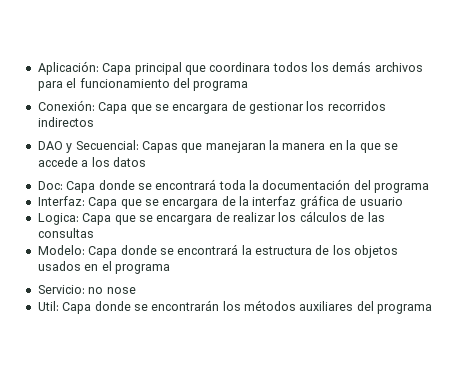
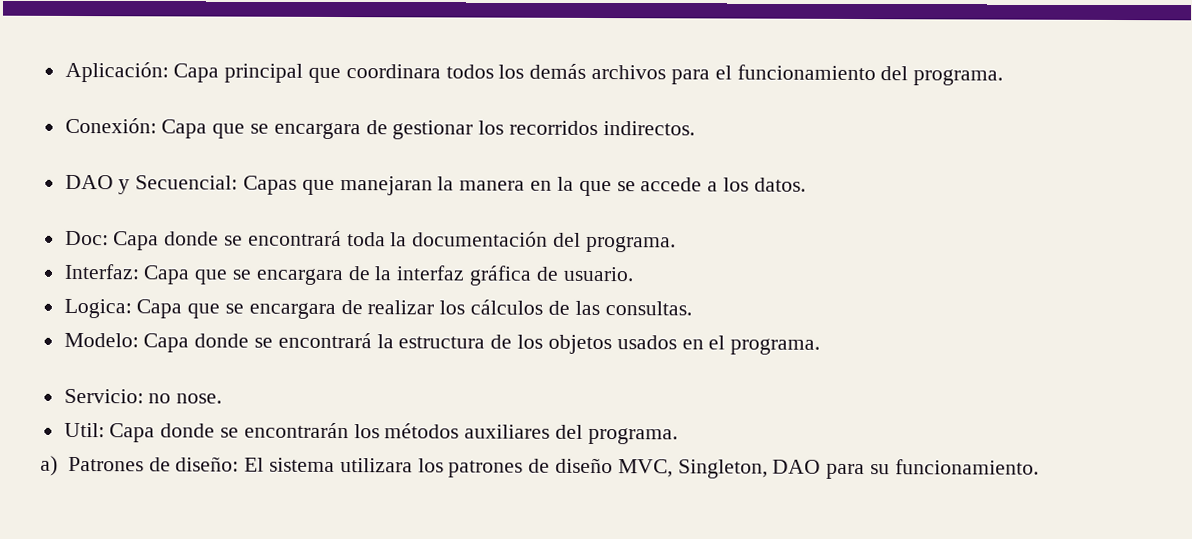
[193,81,249,91] programa -> [913,69,1004,86] programa.
[37,117,94,127] indirectos -> [602,121,695,136] indirectos.
[112,157,146,167] datos -> [753,177,806,192] datos.
[374,183,430,193] programa -> [585,235,676,253] programa.
[359,197,403,206] usuario -> [562,266,634,282] usuario.
[37,228,94,238] consultas -> [604,301,692,316] consultas.
[114,264,170,274] programa -> [730,338,821,355] programa.
[106,287,136,294] nose -> [176,393,223,404] nose.
[377,304,433,314] programa -> [587,427,678,445] [40,455,1039,480] programa. // a) Patrones de diseño: El sistema utilizara los patrones de diseño MVC, Singleton, DAO para su funcionamiento.

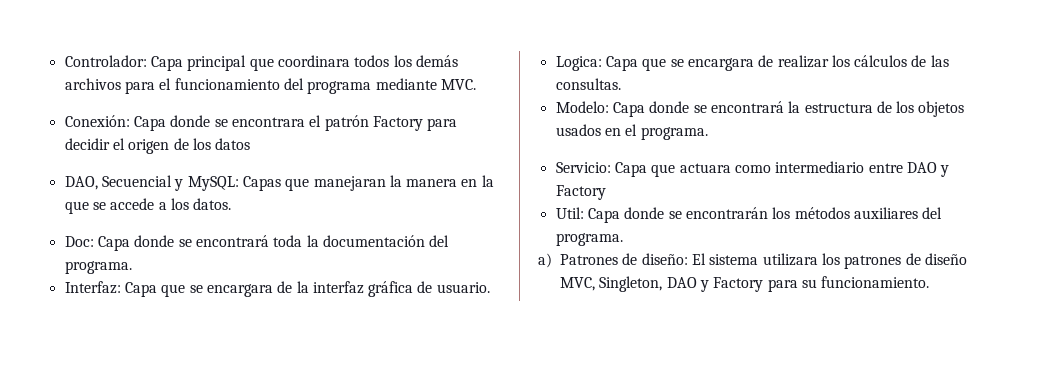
[64,61,169,83] Aplicación: -> [64,55,147,67] Controlador:
[913,69,1004,86] programa. -> [307,78,476,94] programa mediante MVC.
[212,120,695,140] [64,174,239,195] que se encargara de gestionar los recorridos indirectos. // DAO y Secuencial: -> [170,115,458,131] [64,138,251,154] [64,175,239,191] donde se encontrara el patrón Factory para decidir el origen de los datos // DAO, Secuencial y MySQL:
[148,393,223,404] no nose. -> [614,161,950,177] [555,185,606,200] Capa que actuara como intermediario entre DAO y Factory
(822, 466) none -> [700,277,764,292] y Factory

